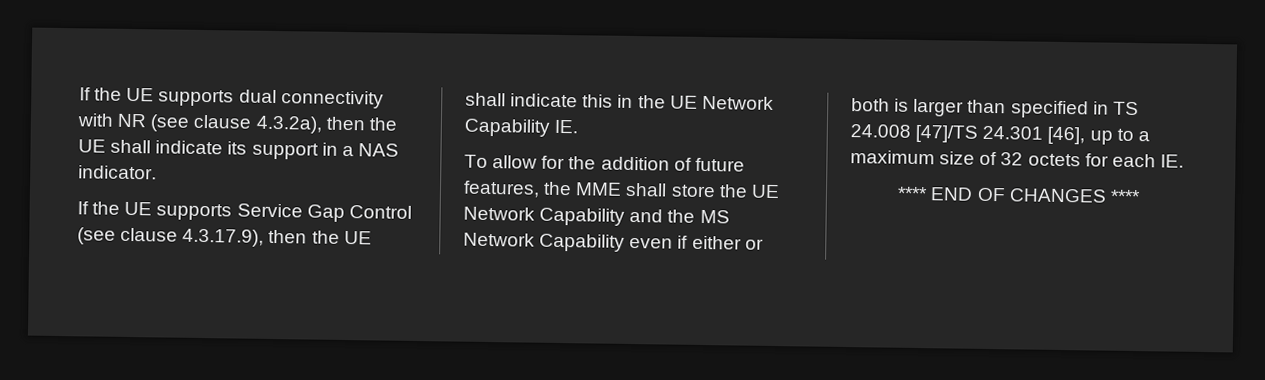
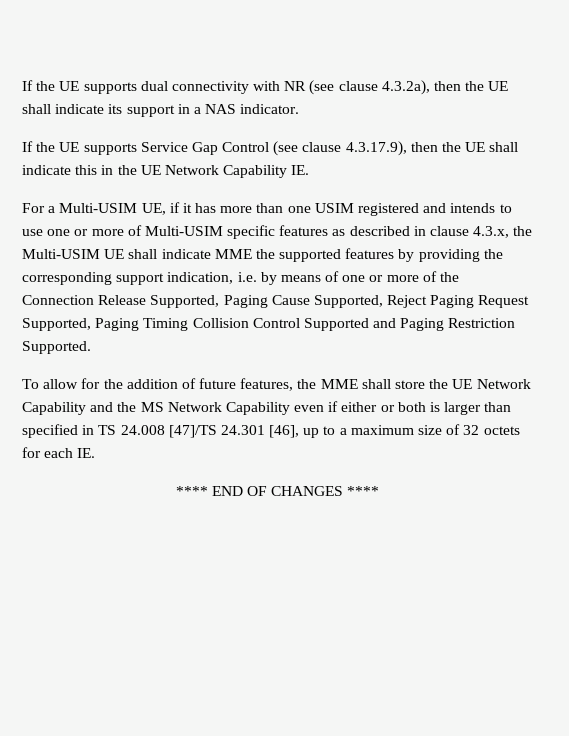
(579, 126) none -> [22,202,512,216] [22,225,533,239] [22,248,503,262] [22,271,460,285] [22,295,530,308] [22,318,516,331] [22,341,91,354] // For a Multi-USIM UE, if it has more than one USIM registered and intends to use one or more of Multi-USIM specific features as described in clause 4.3.x, the Multi-USIM UE shall indicate MME the supported features by providing the corresponding support indication, i.e. by means of one or more of the Connection Release Supported, Paging Cause Supported, Reject Paging Request Supported, Paging Timing Collision Control Supported and Paging Restriction Supported.

